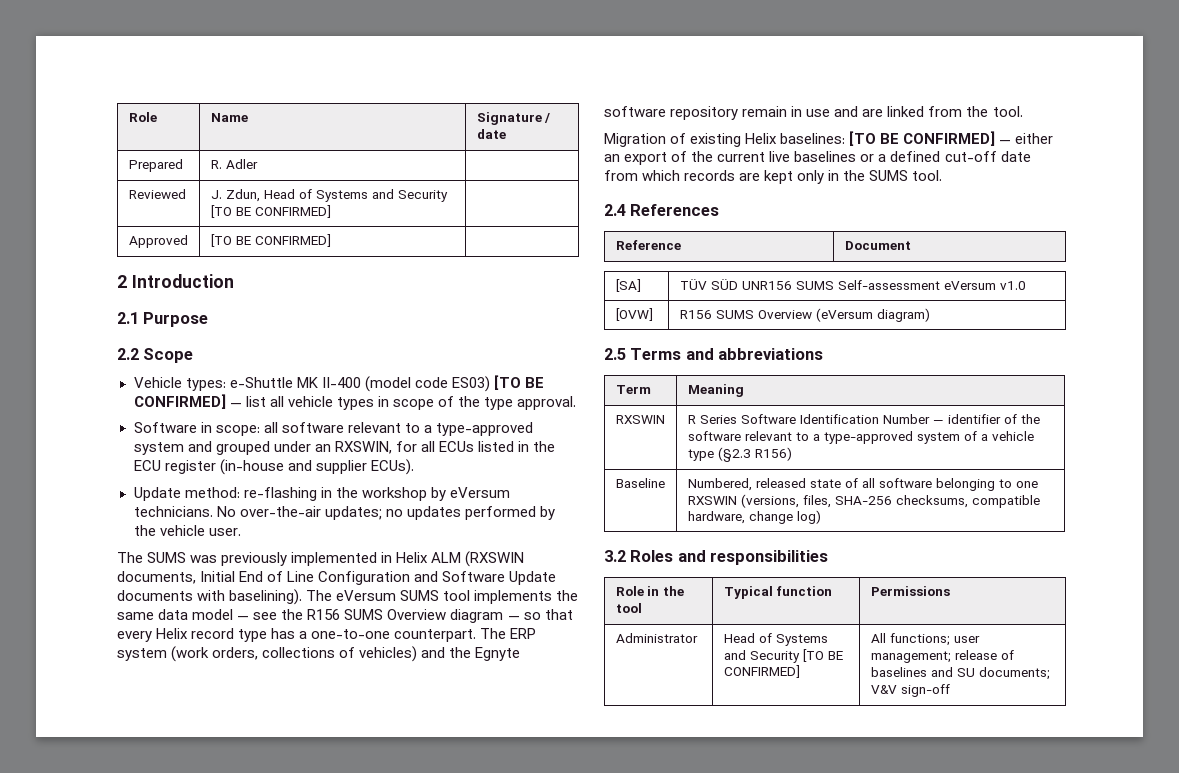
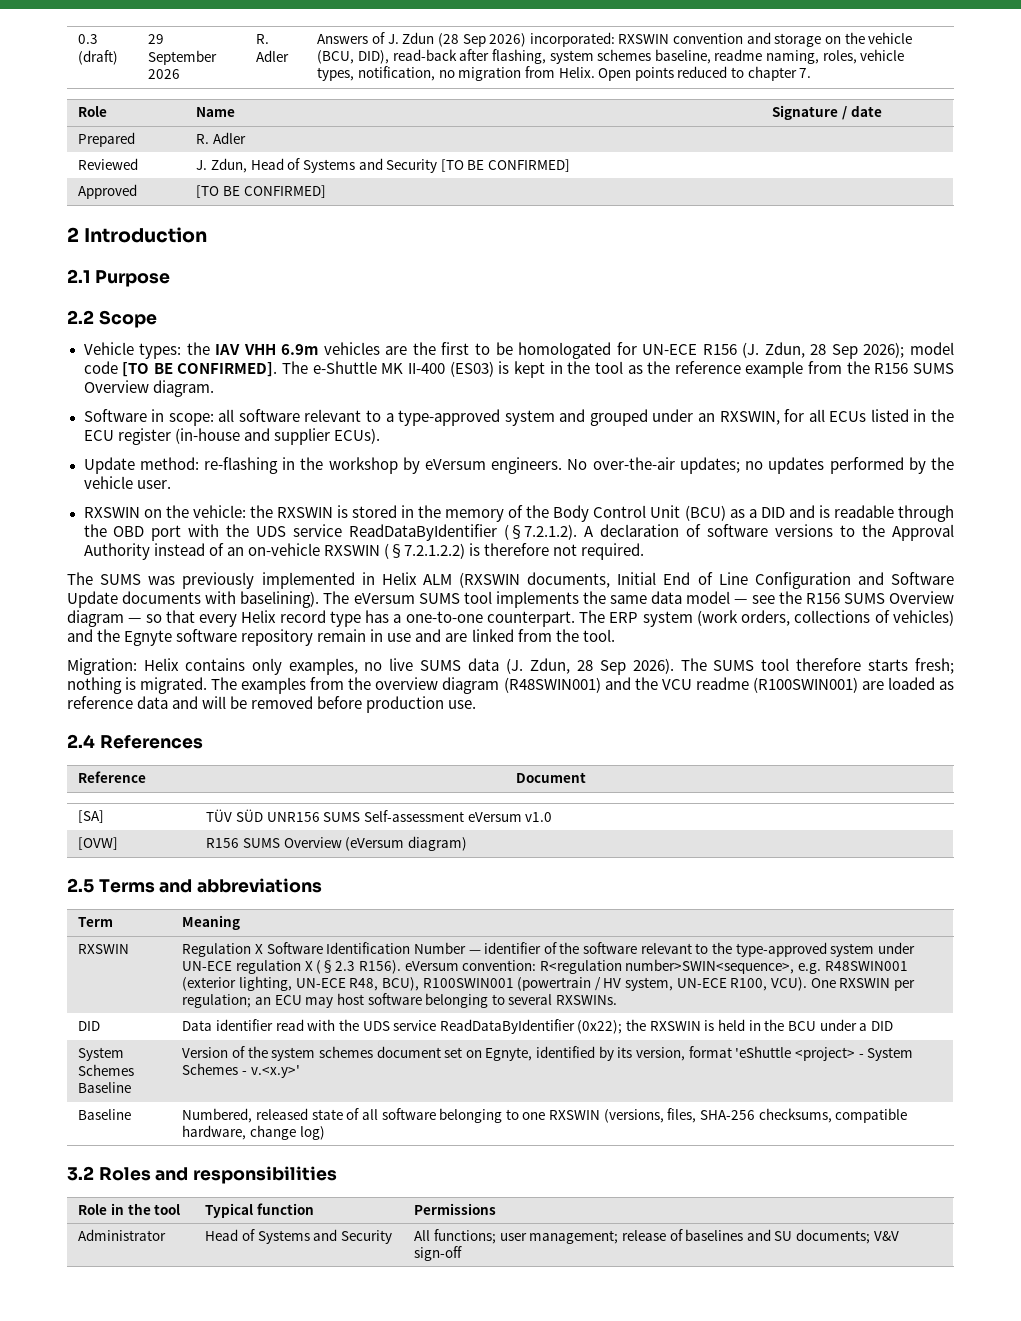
(128, 117) none -> [78,34,99,44] [78,50,119,65] [148,34,165,44] [148,50,218,65] [148,69,181,79] [256,34,270,44] [256,50,290,62] [317,32,913,47] [317,49,905,64] [317,66,812,81] 0.3 (draft) | 29 September 2026 | R. Adler | Answers of J. Zdun (28 Sep 2026) incorporated: RXSWIN convention and storage on the vehicle (BCU, DID), read-back after flashing, system schemes baseline, readme naming, roles, vehicle types, notification, no migration from Helix. Open points reduced to chapter 7. //
[229,375,544,392] [133,394,577,410] e-Shuttle MK II-400 (model code ES03) [TO BE CONFIRMED] — list all vehicle types in scope of the type approval. -> [186,342,954,359] [83,361,954,378] [83,380,214,397] the IAV VHH 6.9m vehicles are the first to be homologated for UN-ECE R156 (J. Zdun, 28 Sep 2026); model code [TO BE CONFIRMED]. The e-Shuttle MK II-400 (ES03) is kept in the tool as the reference example from the R156 SUMS Overview diagram.
[133,506,213,517] technicians. -> [491,457,563,474] engineers.
(241, 532) none -> [83,505,955,522] [83,524,954,541] [83,543,645,560] // RXSWIN on the vehicle: the RXSWIN is stored in the memory of the Body Control Unit (BCU) as a DID and is readable through the OBD port with the UDS service ReadDataByIdentifier (§7.2.1.2). A declaration of software versions to the Approval Authority instead of an on-vehicle RXSWIN (§7.2.1.2.2) is therefore not required.
[604,131,1054,147] [604,151,1031,165] [604,170,943,184] Migration of existing Helix baselines: [TO BE CONFIRMED] — either an export of the current live baselines or a defined cut-off date from which records are kept only in the SUMS tool. -> [67,658,955,675] [67,677,954,694] [67,696,477,713] Migration: Helix contains only examples, no live SUMS data (J. Zdun, 28 Sep 2026). The SUMS tool therefore starts fresh; nothing is migrated. The examples from the overview diagram (R48SWIN001) and the VCU readme (R100SWIN001) are loaded as reference data and will be removed before production use.
[687,415,737,424] R Series -> [182,943,263,957] Regulation X
[812,431,1034,444] [687,447,792,462] a type-approved system of a vehicle type (§2.3 R156) -> [712,942,916,957] [182,959,908,974] [182,976,916,991] [182,993,618,1008] [78,1021,101,1031] [182,1019,893,1034] [78,1047,125,1061] [78,1064,135,1076] [78,1082,132,1093] [182,1046,914,1061] [182,1063,300,1078] the type-approved system under UN-ECE regulation X (§2.3 R156). eVersum convention: R<regulation number>SWIN<sequence>, e.g. R48SWIN001 (exterior lighting, UN-ECE R48, BCU), R100SWIN001 (powertrain / HV system, UN-ECE R100, VCU). One RXSWIN per regulation; an ECU may host software belonging to several RXSWINs. // DID | Data identifier read with the UDS service ReadDataByIdentifier (0x22); the RXSWIN is held in the BCU under a DID // System Schemes Baseline | Version of the system schemes document set on Egnyte, identified by its version, format 'eShuttle <project> - System Schemes - v.<x.y>'
[802,649,843,662] [723,665,800,678] [TO BE CONFIRMED] -> (392, 1237) none

